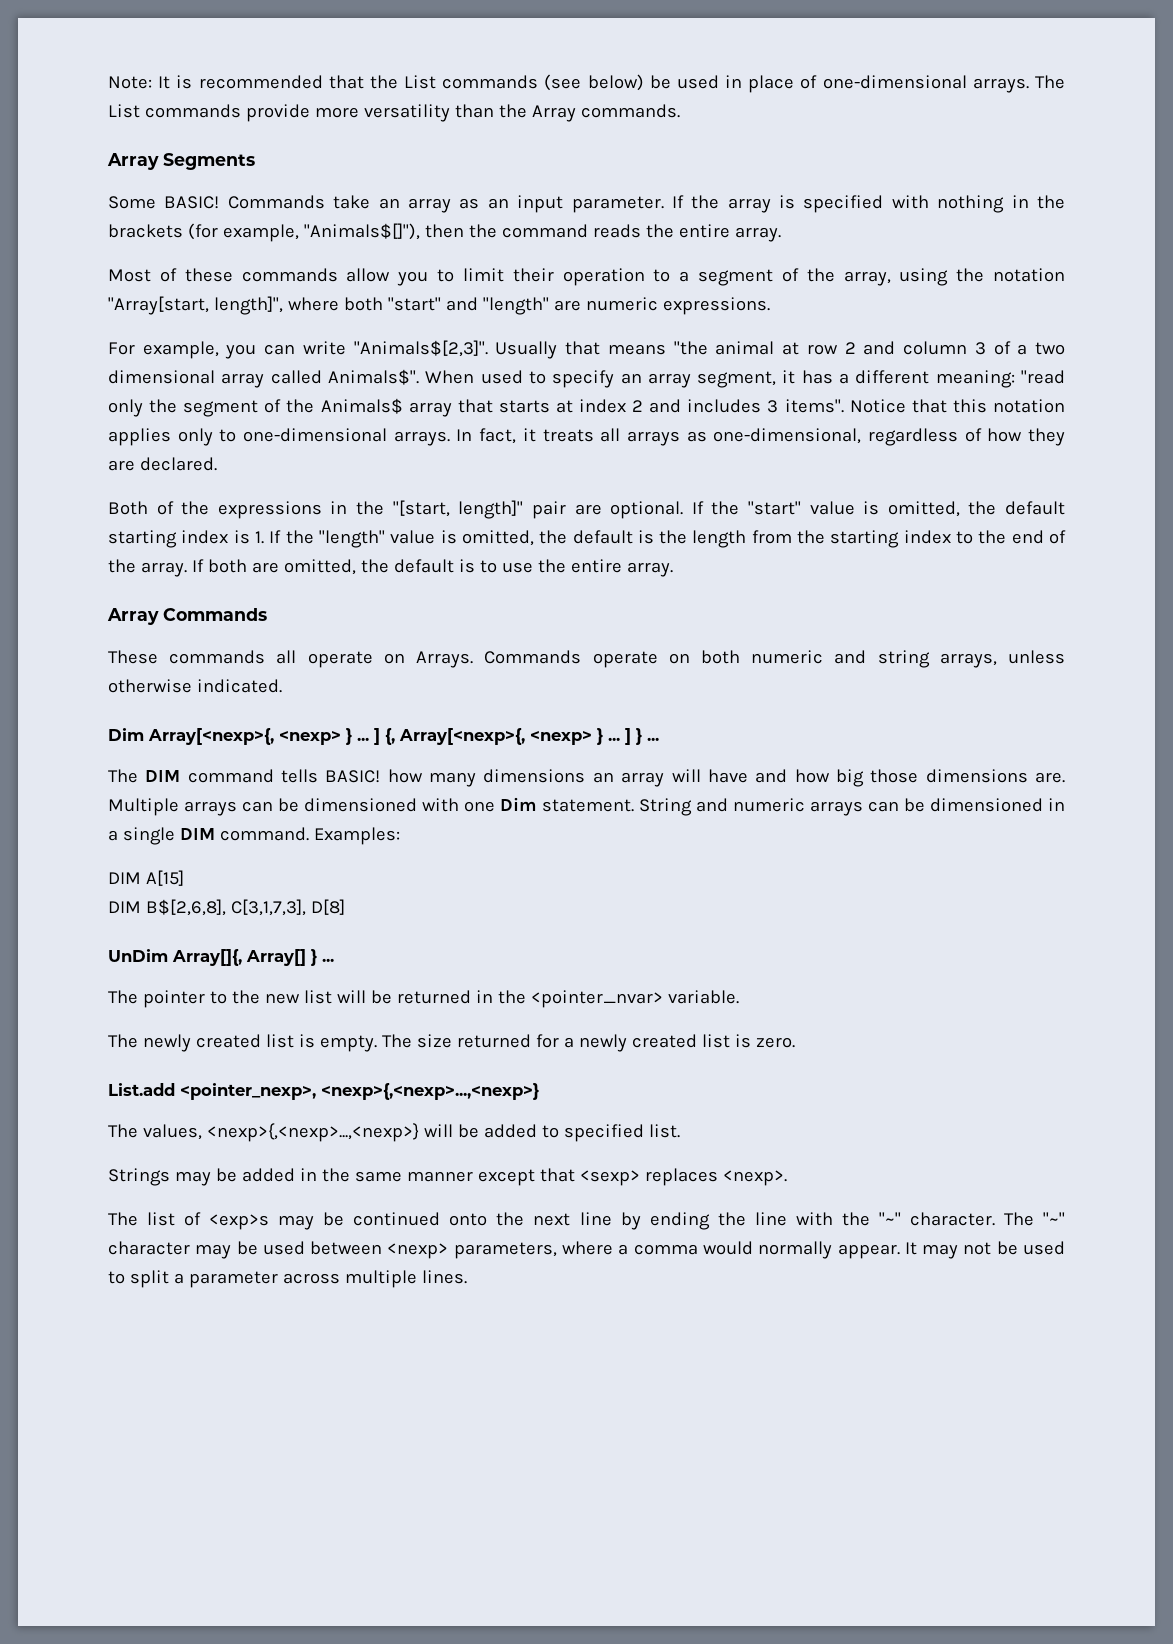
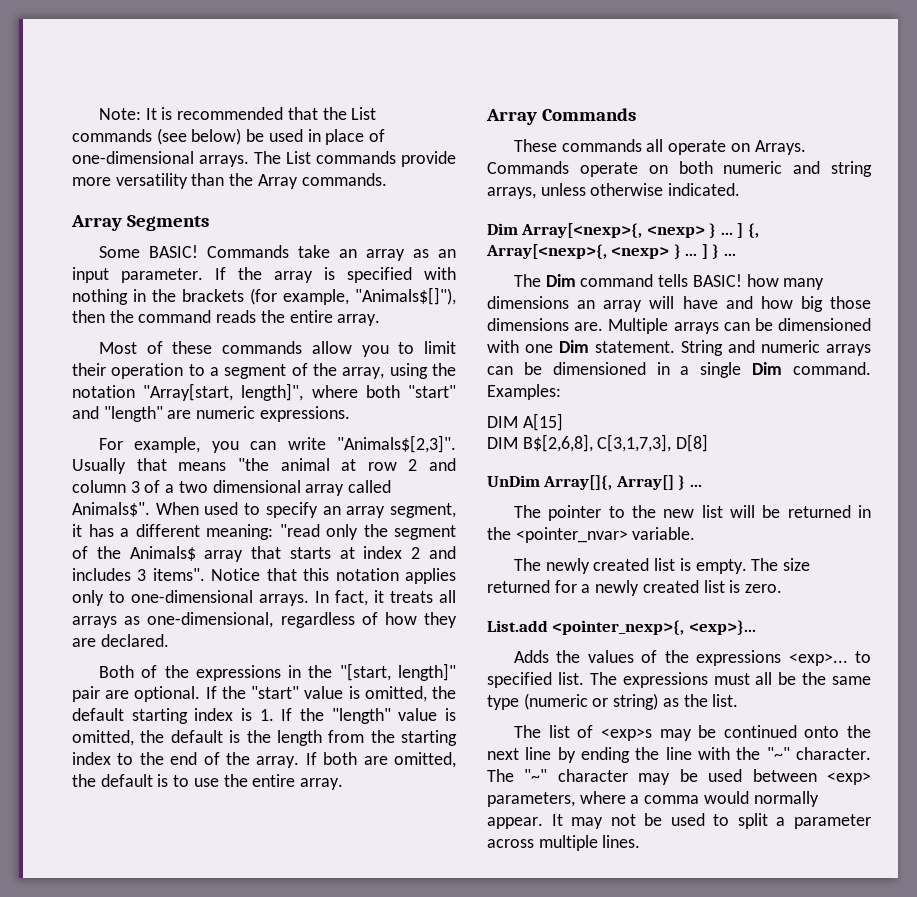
[145,770,181,782] DIM -> [545,274,576,287] Dim
[179,828,215,840] DIM -> [752,362,783,375] Dim
[180,1083,539,1100] [108,1123,680,1142] [108,1168,787,1186] <pointer_nexp>, <nexp>{,<nexp>...,<nexp>} // The values, <nexp>{,<nexp>...,<nexp>} will be added to specified list. // Strings may be added in the same manner except that <sexp> replaces <nexp>. -> [552,620,756,635] [514,650,871,666] [487,672,871,688] [487,693,739,710] <pointer_nexp>{, <exp>}... // Adds the values of the expressions <exp>... to specified list. The expressions must all be the same type (numeric or string) as the list.
[387,1243,449,1259] <nexp> -> [827,772,871,785] <exp>

